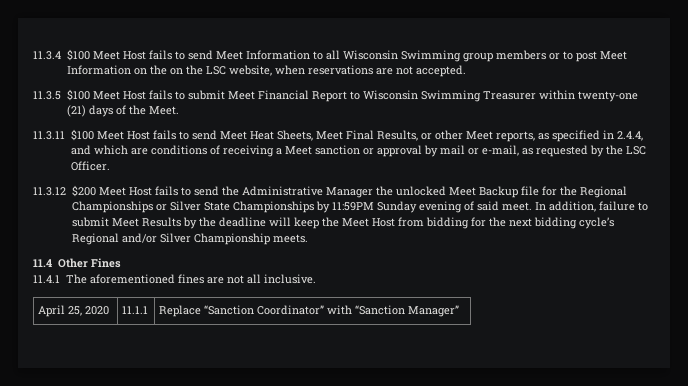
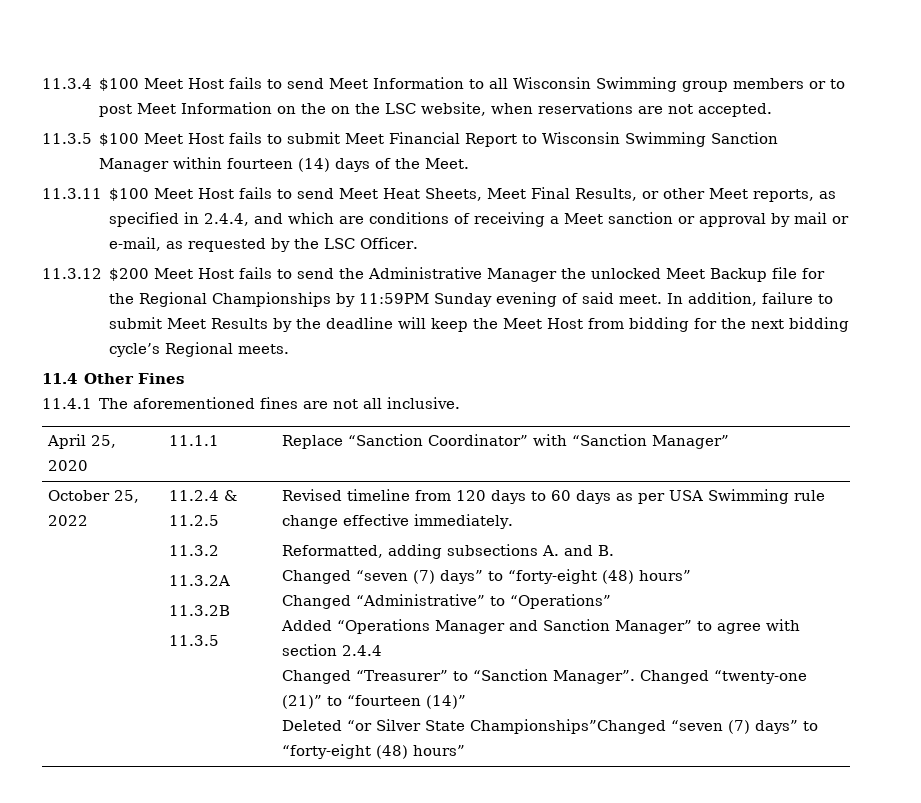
[482,90,638,102] [66,105,86,117] Treasurer within twenty-one (21) -> [711,132,779,144] [99,157,331,172] Sanction Manager within fourteen (14)
[155,201,314,213] or Silver State Championships -> (332, 299) none
[121,233,270,245] and/or Silver Championship -> (234, 349) none
(460, 311) none -> [48,490,140,503] [48,515,89,526] [169,490,238,501] [169,515,220,526] [169,545,220,556] [169,575,231,586] [169,605,231,616] [169,635,220,646] [282,489,826,504] [282,514,514,529] [282,544,615,559] [282,569,692,584] [282,594,612,609] [281,619,801,634] [282,644,383,656] [282,669,808,684] [282,695,467,709] [282,719,819,734] [282,744,466,759] // October 25, 2022 | 11.2.4 & 11.2.5 // 11.3.2 // 11.3.2A // 11.3.2B // 11.3.5 | Revised timeline from 120 days to 60 days as per USA Swimming rule change effective immediately. // Reformatted, adding subsections A. and B. // Changed “seven (7) days” to “forty-eight (48) hours” // Changed “Administrative” to “Operations” // Added “Operations Manager and Sanction Manager” to agree with section 2.4.4 // Changed “Treasurer” to “Sanction Manager”. Changed “twenty-one (21)” to “fourteen (14)” // Deleted “or Silver State Championships”Changed “seven (7) days” to “forty-eight (48) hours”

